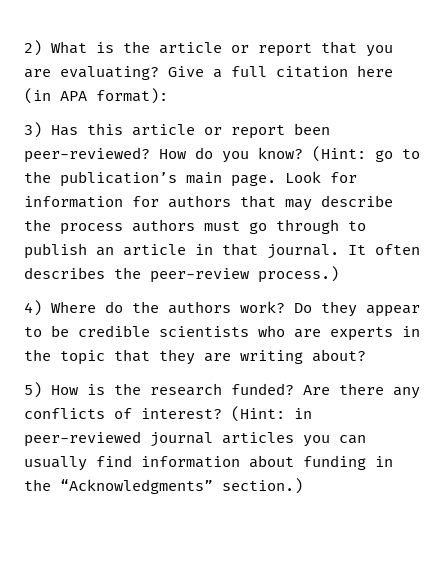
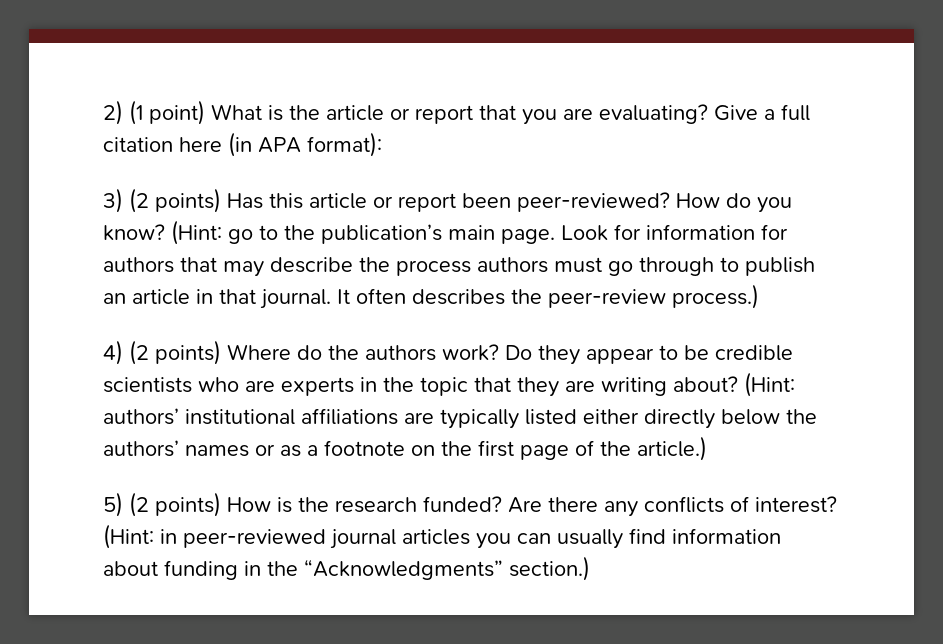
(42, 48) none -> [129,100,205,125] (1 point)
(42, 130) none -> [129,188,221,213] (2 points)
(42, 308) none -> [129,340,221,365] (2 points)
(366, 355) none -> [744,372,795,397] [103,408,817,429] [103,436,707,461] (Hint: authors’ institutional affiliations are typically listed either directly below the authors’ names or as a footnote on the first page of the article.)
(42, 390) none -> [129,492,221,517] (2 points)

